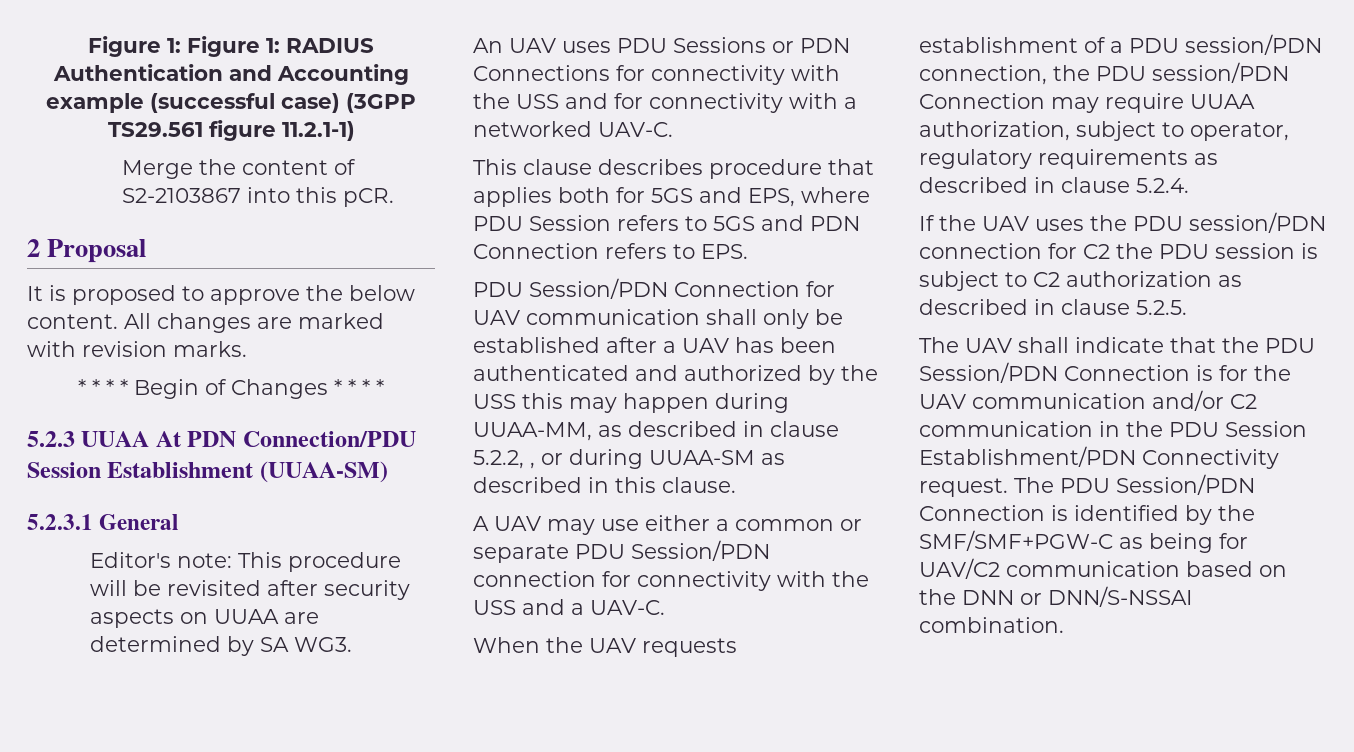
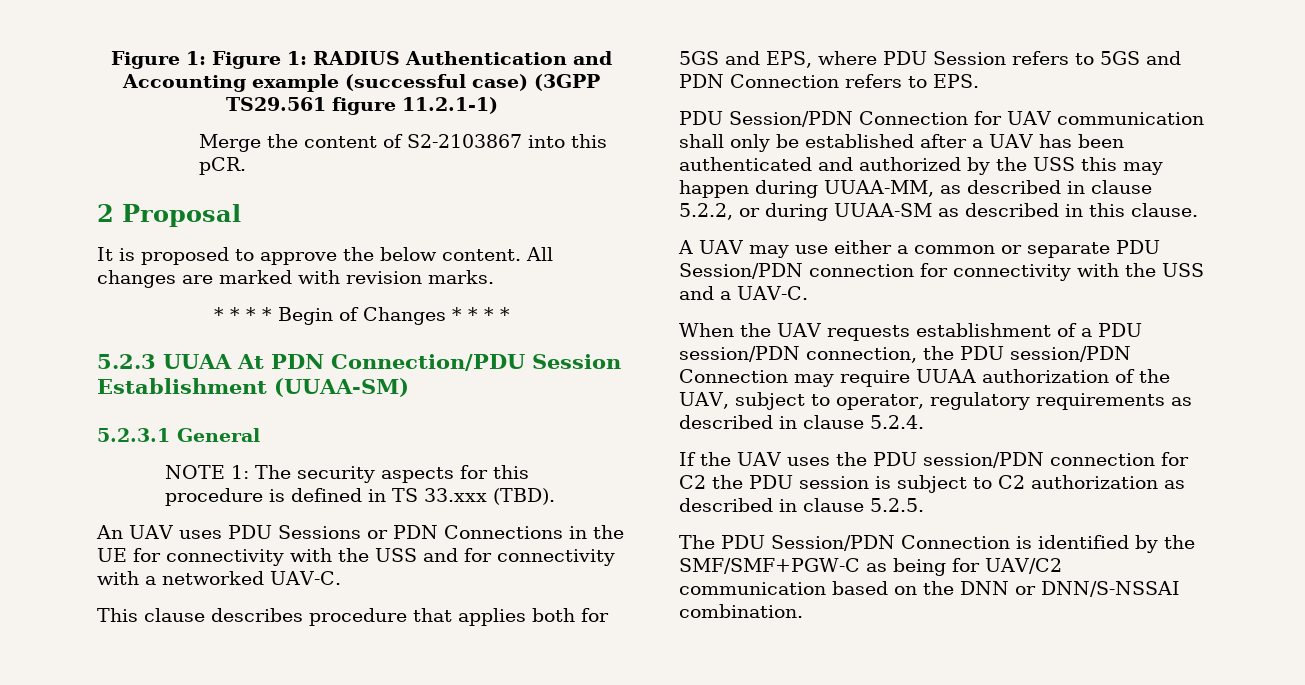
[90,552,402,572] [90,580,411,600] [90,609,320,628] [90,636,353,656] Editor's note: This procedure will be revisited after security aspects on UUAA are determined by SA WG3. -> [165,465,530,483] [165,488,556,506] NOTE 1: The security aspects for this procedure is defined in TS 33.xxx (TBD).
(610, 73) none -> [568,525,624,539] [97,548,127,562] in the UE
[530,462,535,469] , -> (733, 211) none
[919,121,1070,141] authorization, -> [982,369,1170,383] [679,392,729,409] authorization of the UAV,
[965,337,1315,353] [919,362,1291,383] [919,390,1257,411] [919,421,1307,437] [919,446,1279,469] [919,477,1054,497] UAV shall indicate that the PDU Session/PDN Connection is for the UAV communication and/or C2 communication in the PDU Session Establishment/PDN Connectivity request. The -> (715, 542) none

